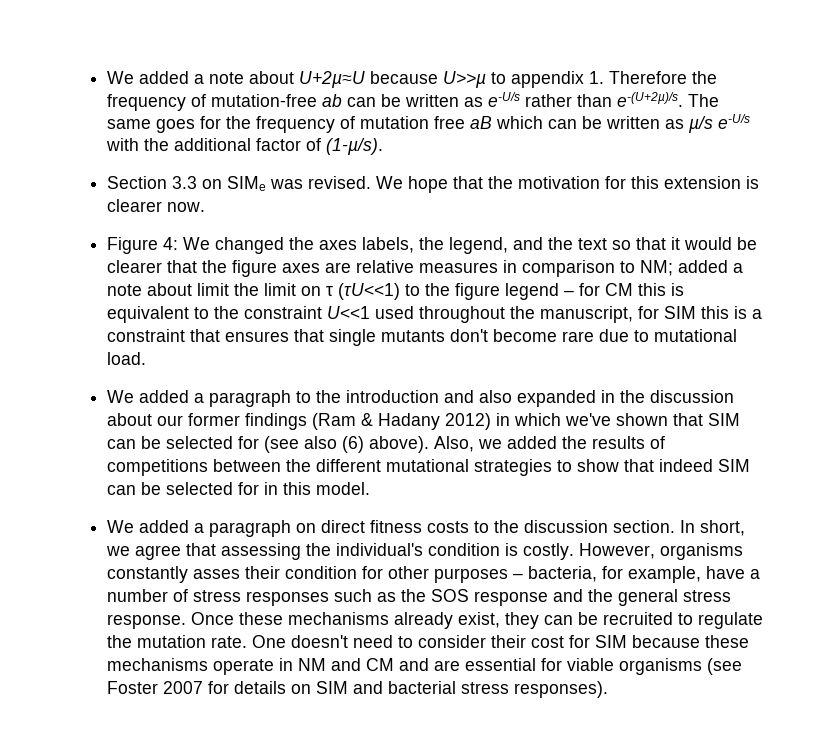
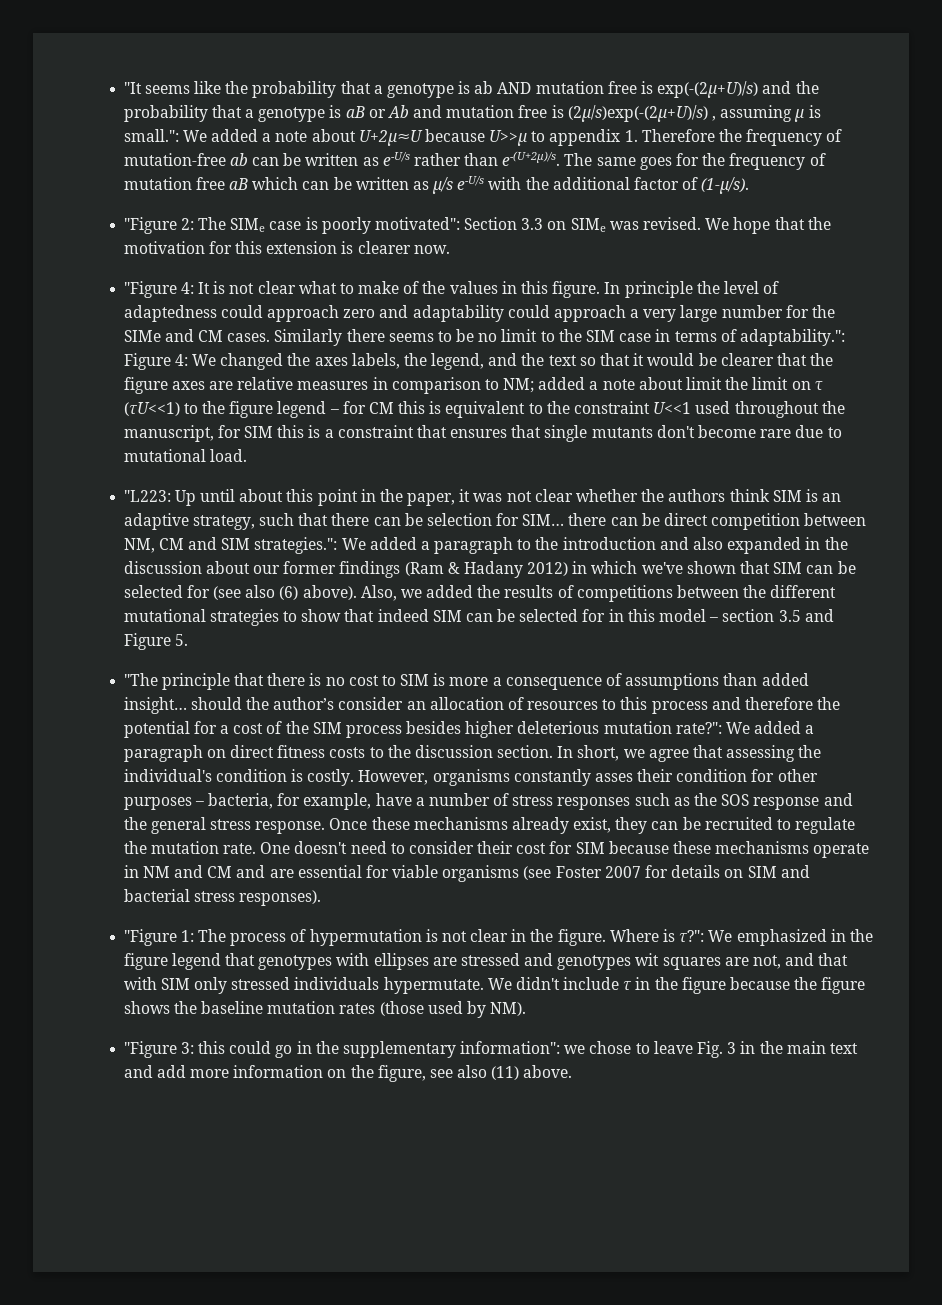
(107, 77) none -> [123,81,819,98] [123,105,821,122] [123,129,179,142] "It seems like the probability that a genotype is ab AND mutation free is exp(-(2μ+U)/s) and the probability that a genotype is aB or Ab and mutation free is (2μ/s)exp(-(2μ+U)/s) , assuming μ is small.":
(384, 146) none -> [123,217,460,234] "Figure 2: The SIMe case is poorly motivated":
(206, 207) none -> [123,281,780,298] [123,305,836,322] [123,329,845,346] "Figure 4: It is not clear what to make of the values in this figure. In principle the level of adaptedness could approach zero and adaptability could approach a very large number for the SIMe and CM cases. Similarly there seems to be no limit to the SIM case in terms of adaptability.":
(147, 358) none -> [123,489,842,506] [123,513,867,530] [123,537,338,554] "L223: Up until about this point in the paper, it was not clear whether the authors think SIM is an adaptive strategy, such that there can be selection for SIM… there can be direct competition between NM, CM and SIM strategies.":
[316,482,371,495] model. // -> [659,609,834,622] [123,633,188,650] [123,673,809,690] [123,697,841,714] [123,721,722,738] model – section 3.5 and Figure 5. // "The principle that there is no cost to SIM is more a consequence of assumptions than added insight… should the author’s consider an allocation of resources to this process and therefore the potential for a cost of the SIM process besides higher deleterious mutation rate?":
(609, 689) none -> [123,929,873,946] [123,953,849,970] [123,977,866,994] [123,1001,527,1018] [123,1041,858,1058] [123,1065,573,1082] // "Figure 1: The process of hypermutation is not clear in the figure. Where is τ?": We emphasized in the figure legend that genotypes with ellipses are stressed and genotypes wit squares are not, and that with SIM only stressed individuals hypermutate. We didn't include τ in the figure because the figure shows the baseline mutation rates (those used by NM). // "Figure 3: this could go in the supplementary information": we chose to leave Fig. 3 in the main text and add more information on the figure, see also (11) above.

